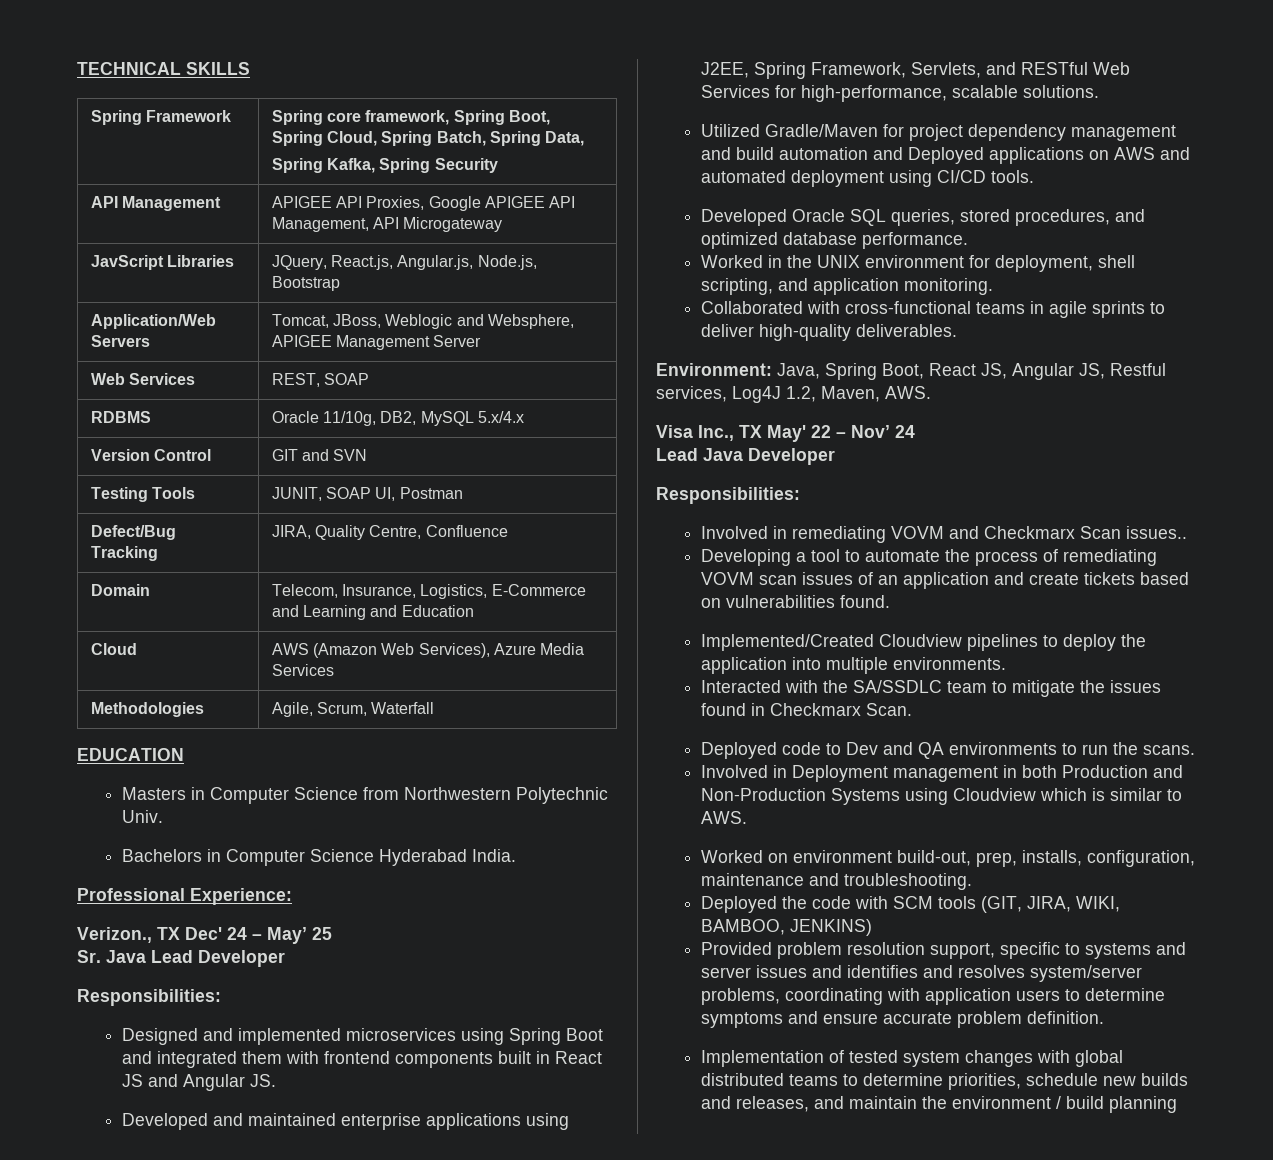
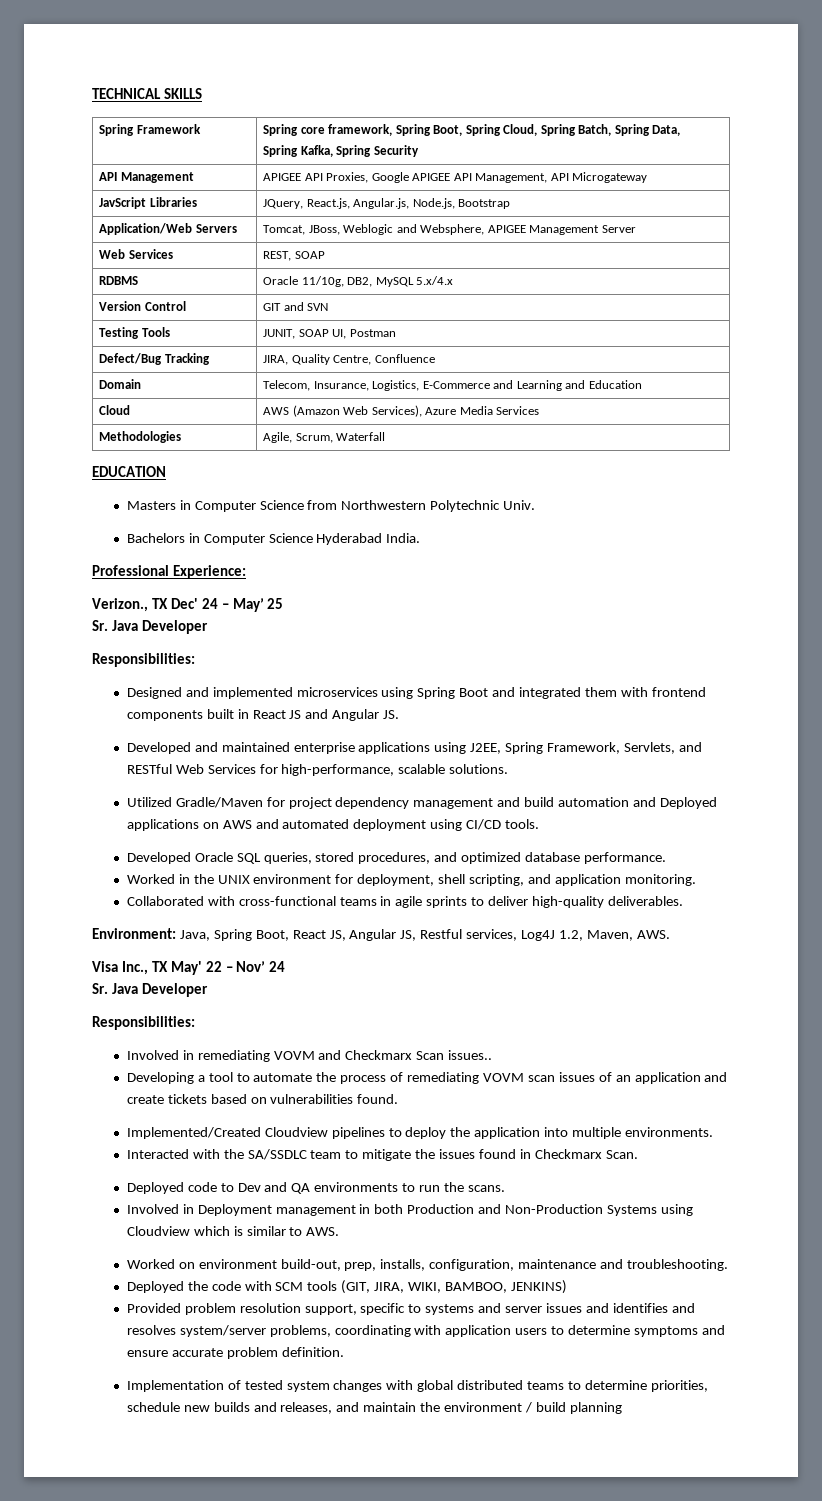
[151,950,193,963] Lead -> (138, 625) none
[656,448,698,461] Lead -> [92,983,108,994] Sr.

